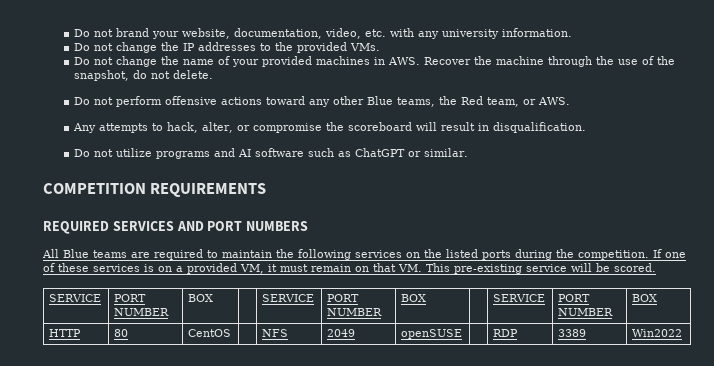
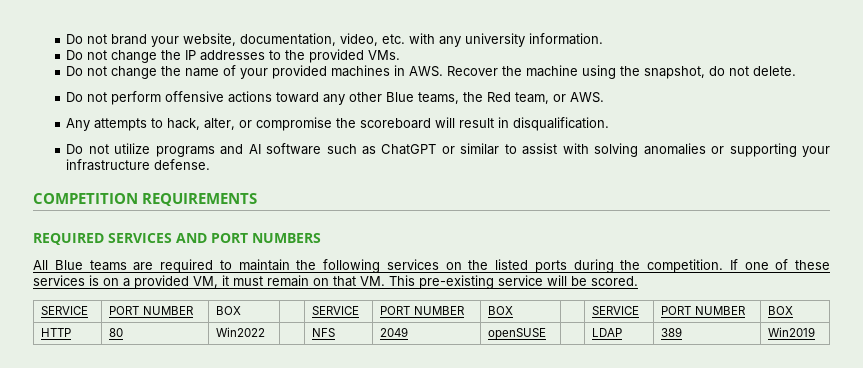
[547,56,654,67] through the use of -> [582,65,617,79] using
[423,148,468,157] similar. -> [460,143,830,157] [66,159,211,171] similar to assist with solving anomalies or supporting your infrastructure defense.
[188,329,232,337] CentOS -> [216,327,266,337] Win2022
[493,329,519,337] [558,329,587,337] [632,329,683,337] RDP | 3389 | Win2022 -> [592,328,623,337] [661,327,683,337] [768,327,816,337] LDAP | 389 | Win2019

